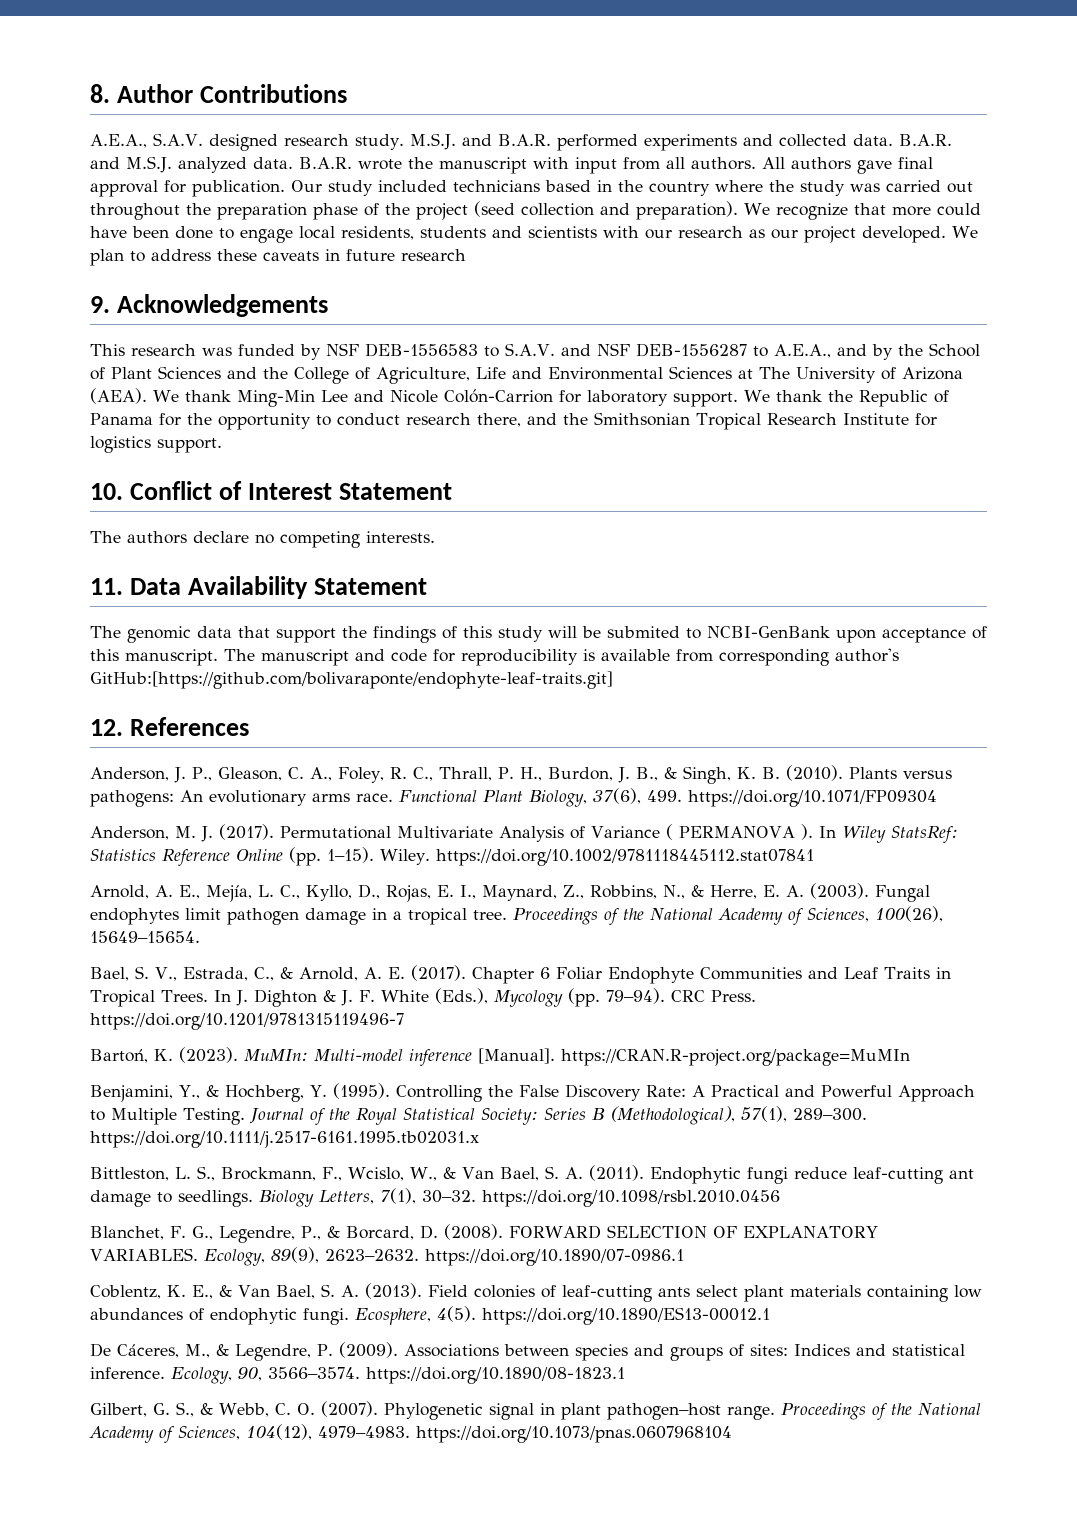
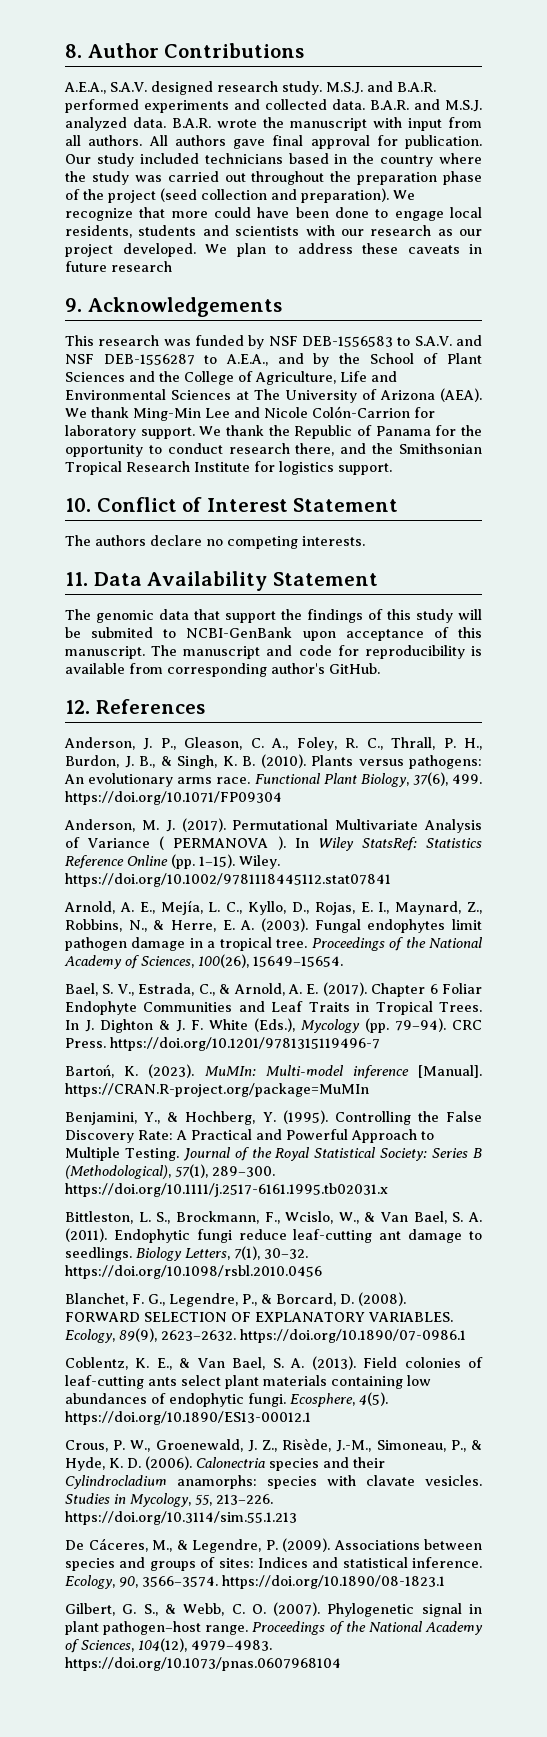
[90,671,613,689] GitHub:[https://github.com/bolivaraponte/endophyte-leaf-traits.git] -> [329,663,380,674] GitHub.
(770, 1316) none -> [65,1438,482,1452] [65,1456,385,1471] [65,1475,482,1489] [65,1493,273,1507] [65,1511,297,1525] // Crous, P. W., Groenewald, J. Z., Risède, J.-M., Simoneau, P., & Hyde, K. D. (2006). Calonectria species and their Cylindrocladium anamorphs: species with clavate vesicles. Studies in Mycology, 55, 213–226. https://doi.org/10.3114/sim.55.1.213

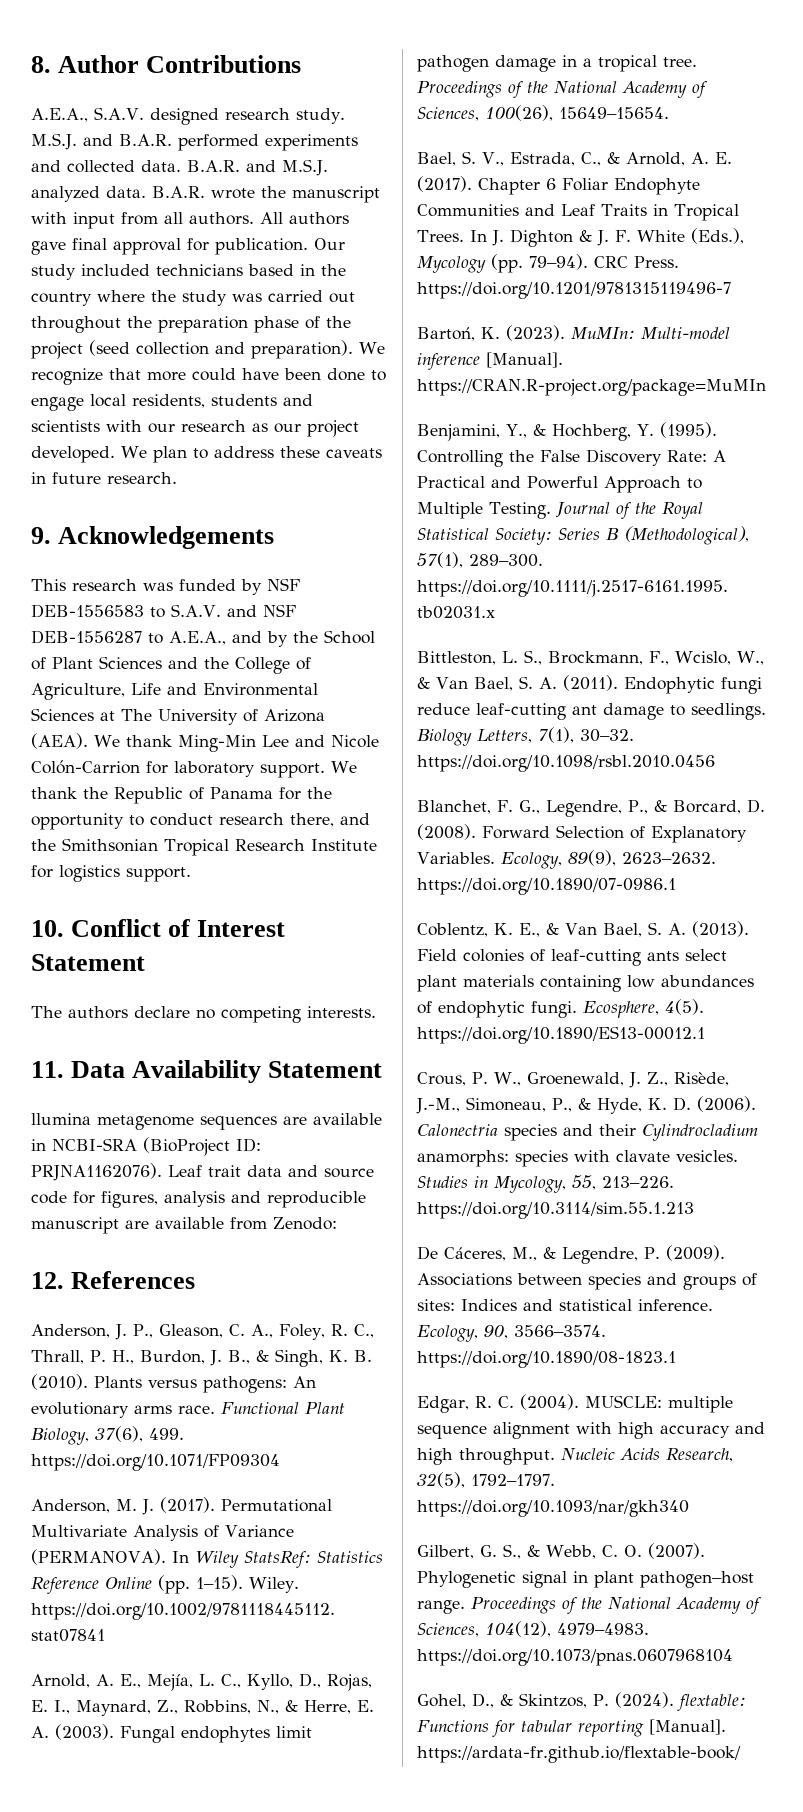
[111,261,172,272] research -> [107,472,177,484] research.
[65,609,482,623] [65,627,483,641] [65,645,483,659] [65,663,380,677] The genomic data that support the findings of this study will be submited to NCBI-GenBank upon acceptance of this manuscript. The manuscript and code for reproducibility is available from corresponding author's GitHub. -> [31,1113,382,1130] [31,1137,261,1156] [31,1163,374,1181] [31,1191,366,1208] [31,1217,337,1234] llumina metagenome sequences are available in NCBI-SRA (BioProject ID: PRJNA1162076). Leaf trait data and source code for figures, analysis and reproducible manuscript are available from Zenodo:
[159,836,286,850] ( PERMANOVA ). -> [31,1549,166,1565] (PERMANOVA).
[65,1312,453,1322] FORWARD SELECTION OF EXPLANATORY VARIABLES. -> [482,825,747,843] [417,852,495,864] Forward Selection of Explanatory Variables.
(445, 1582) none -> [417,1394,733,1413] [417,1422,765,1439] [417,1448,733,1465] [417,1472,555,1488] [417,1500,689,1517] // Edgar, R. C. (2004). MUSCLE: multiple sequence alignment with high accuracy and high throughput. Nucleic Acids Research, 32(5), 1792–1797. https://doi.org/10.1093/nar/gkh340
(341, 1664) none -> [417,1692,746,1711] [417,1719,726,1737] [417,1746,741,1763] // Gohel, D., & Skintzos, P. (2024). flextable: Functions for tabular reporting [Manual]. https://ardata-fr.github.io/flextable-book/

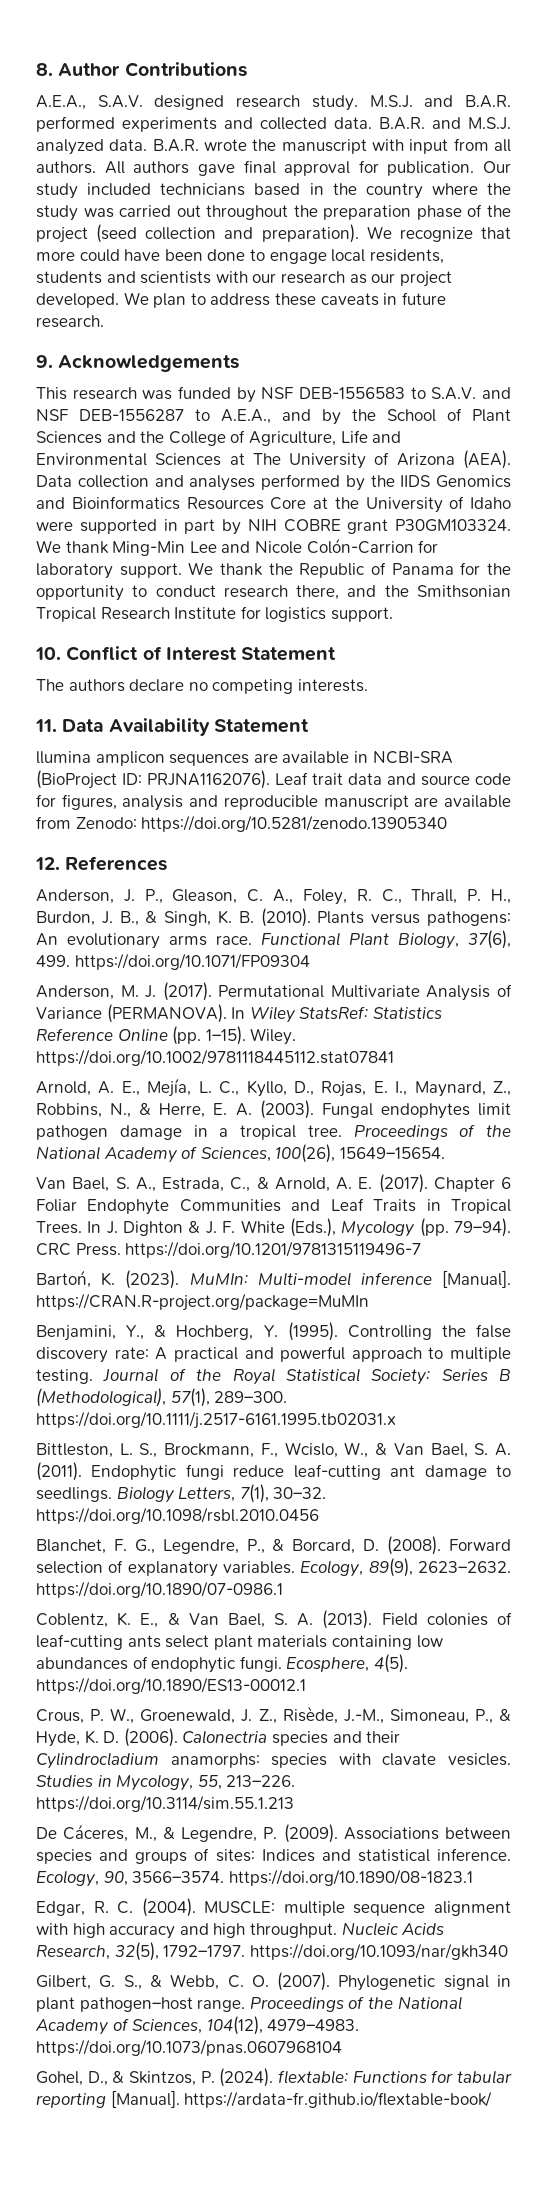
(88, 741) none -> [36,474,511,491] [36,496,511,513] [36,519,511,535] Data collection and analyses performed by the IIDS Genomics and Bioinformatics Resources Core at the University of Idaho were supported in part by NIH COBRE grant P30GM103324.
[97,1115,194,1130] metagenome -> [95,751,165,766] amplicon
(337, 1223) none -> [141,815,448,832] https://doi.org/10.5281/zenodo.13905340
[417,151,504,166] Bael, S. V., -> [36,1177,156,1192] Van Bael, S. A.,
[540,449,726,466] [417,476,702,493] [417,502,551,519] False Discovery Rate: A Practical and Powerful Approach to Multiple Testing. -> [476,1324,511,1338] [36,1346,511,1363] [36,1369,93,1384] false discovery rate: A practical and powerful approach to multiple testing.
[556,825,747,843] [417,852,495,864] Selection of Explanatory Variables. -> [36,1560,295,1577] selection of explanatory variables.

